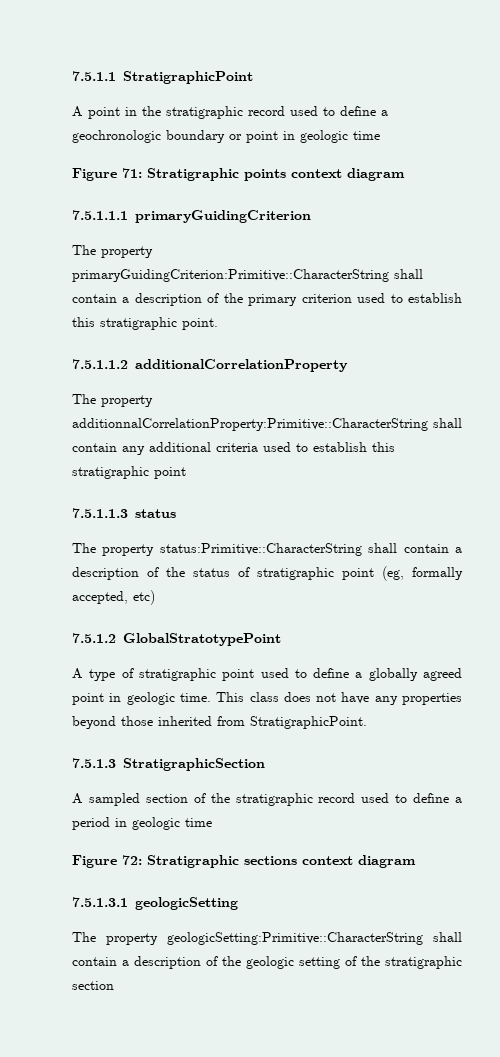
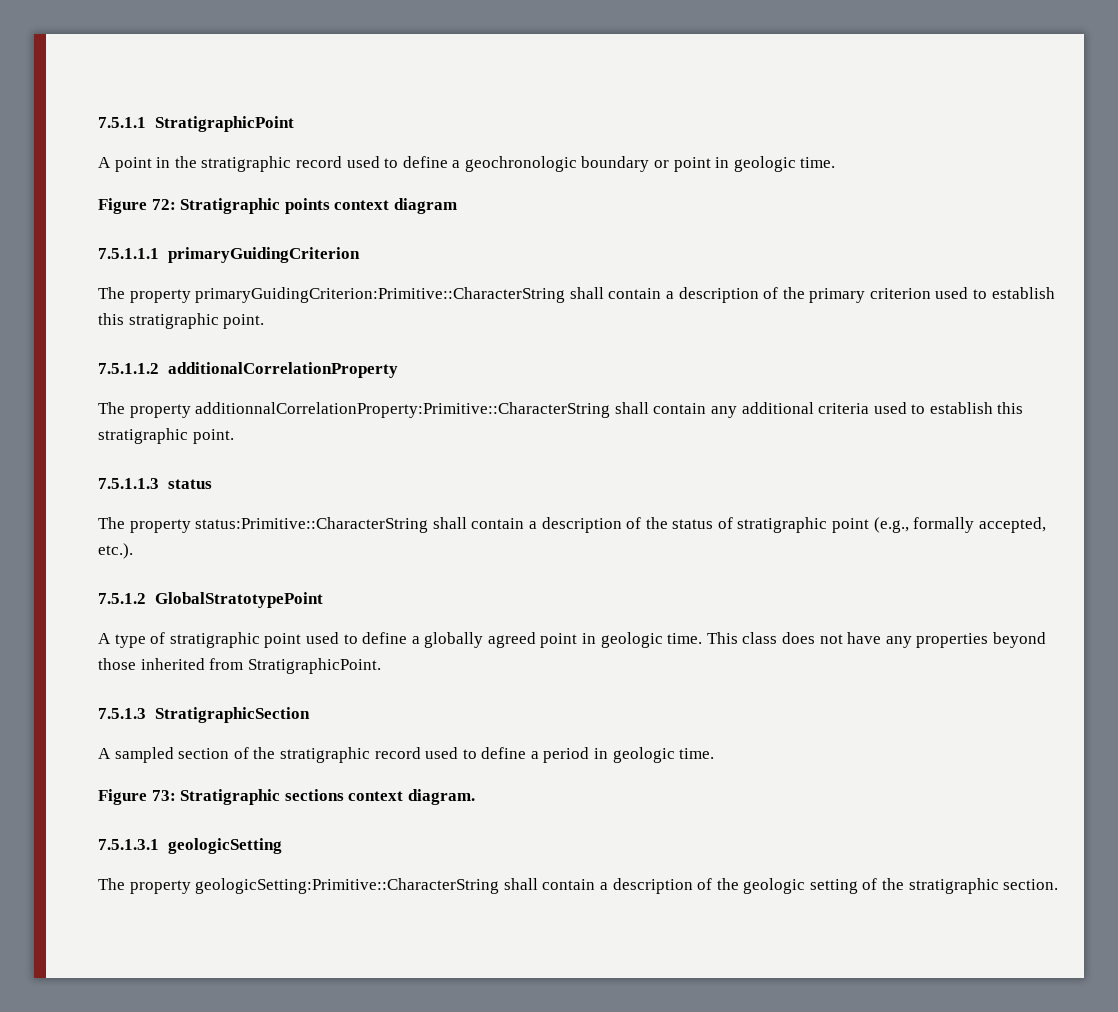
[353,131,380,140] [72,168,142,181] time // Figure 71: -> [800,157,836,168] [98,198,176,214] time. // Figure 72:
[154,467,186,479] point -> [192,429,234,444] point.
[382,566,404,581] (eg, -> [873,517,909,533] (e.g.,
[133,590,155,605] etc) -> [98,543,133,559] etc.).
[185,818,212,827] [72,855,142,868] time // Figure 72: -> [679,748,715,759] [98,789,176,805] time. // Figure 73:
[358,855,416,868] diagram -> [407,789,475,805] diagram.
[72,981,114,990] section -> [1003,879,1059,890] section.

